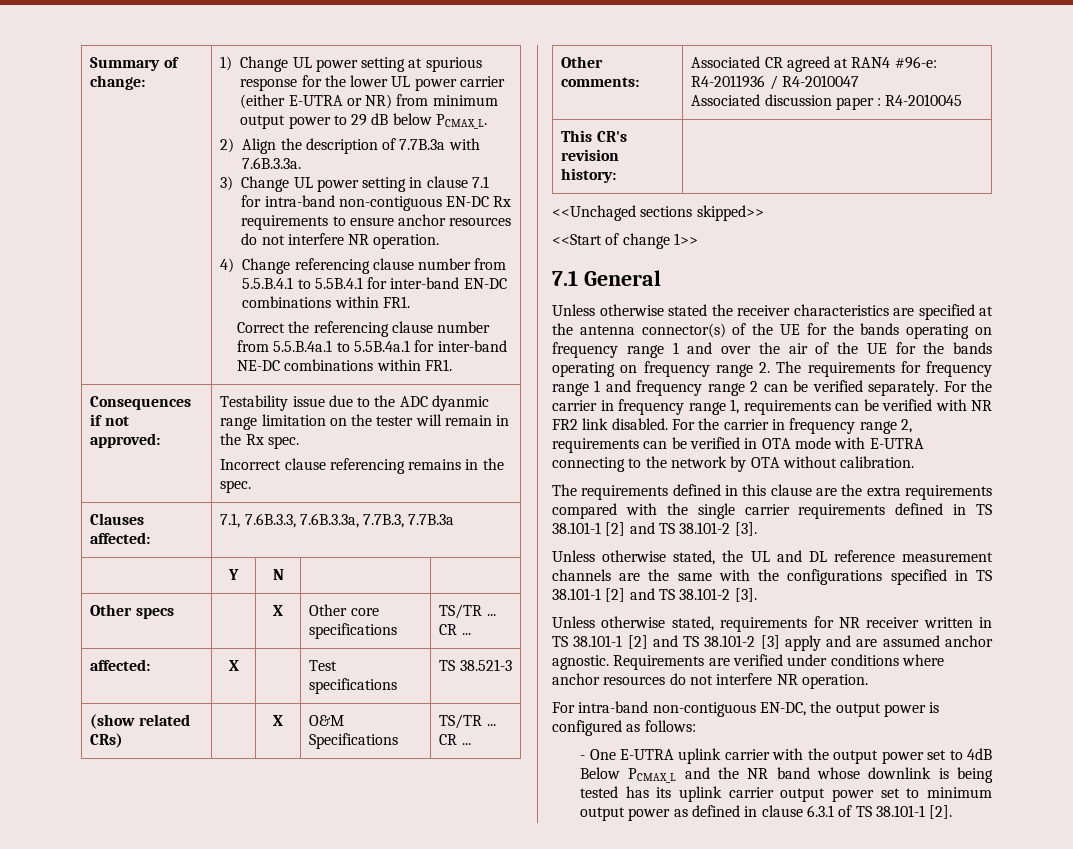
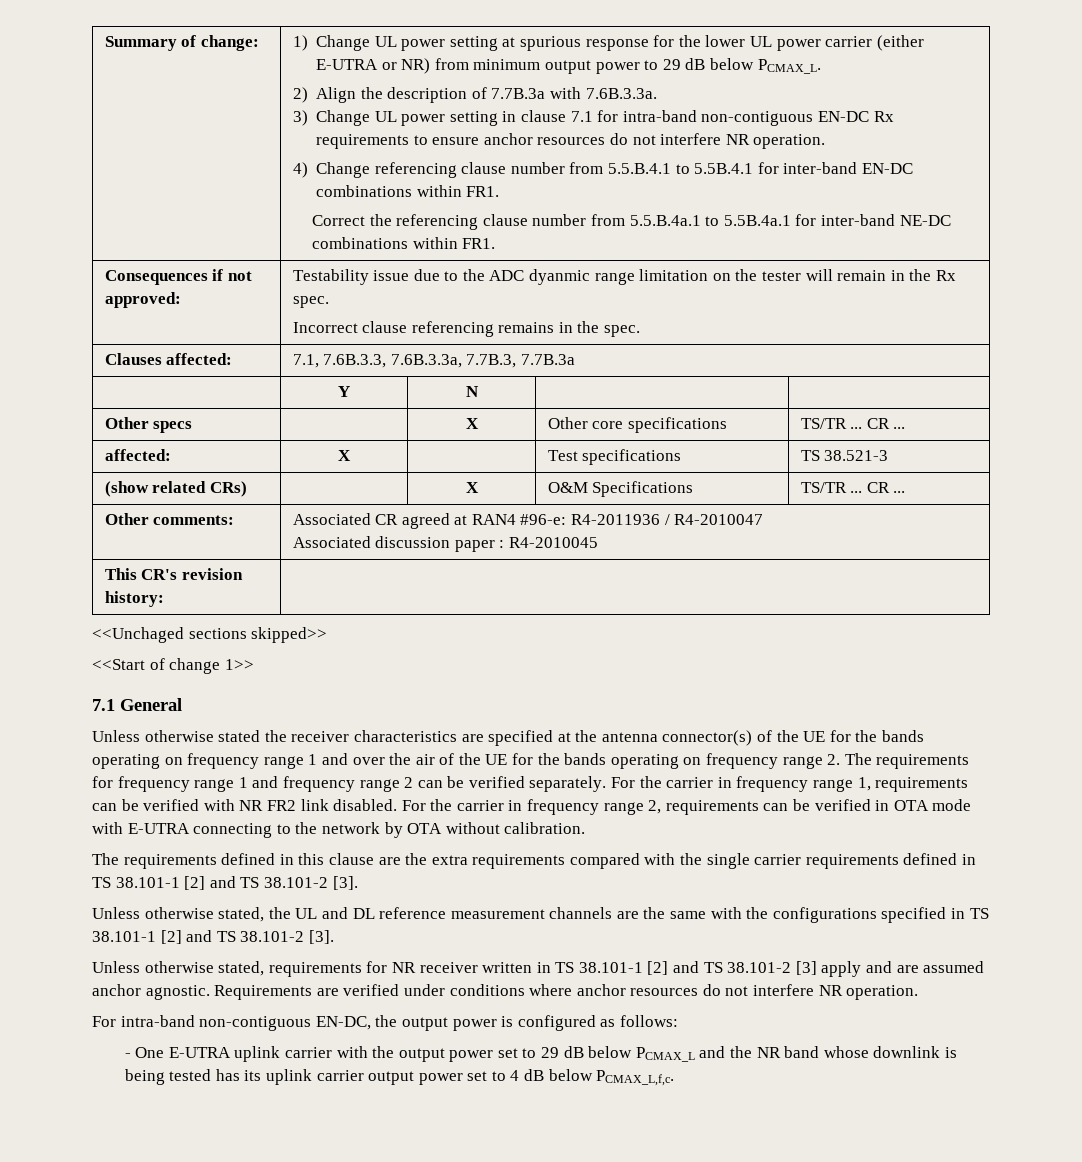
[967,748,992,760] [580,767,621,779] 4dB Below -> [541,1046,633,1058] 29 dB below
[927,787,992,798] [580,805,953,821] minimum output power as defined in clause 6.3.1 of TS 38.101-1 [2]. -> [510,1069,675,1086] 4 dB below PCMAX_L,f,c.

